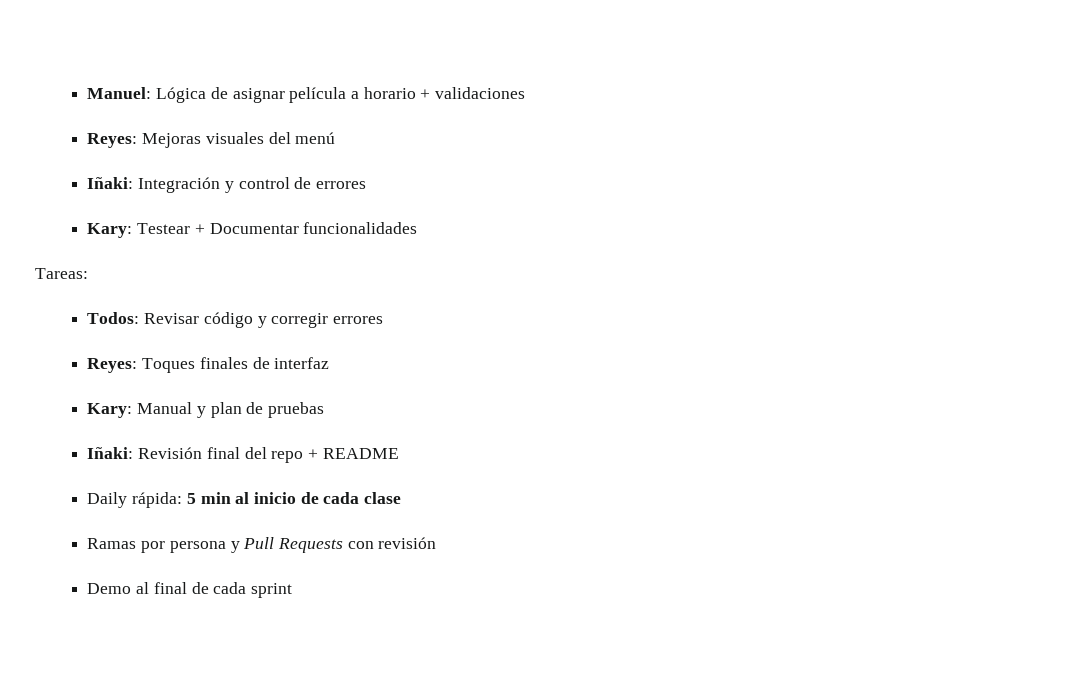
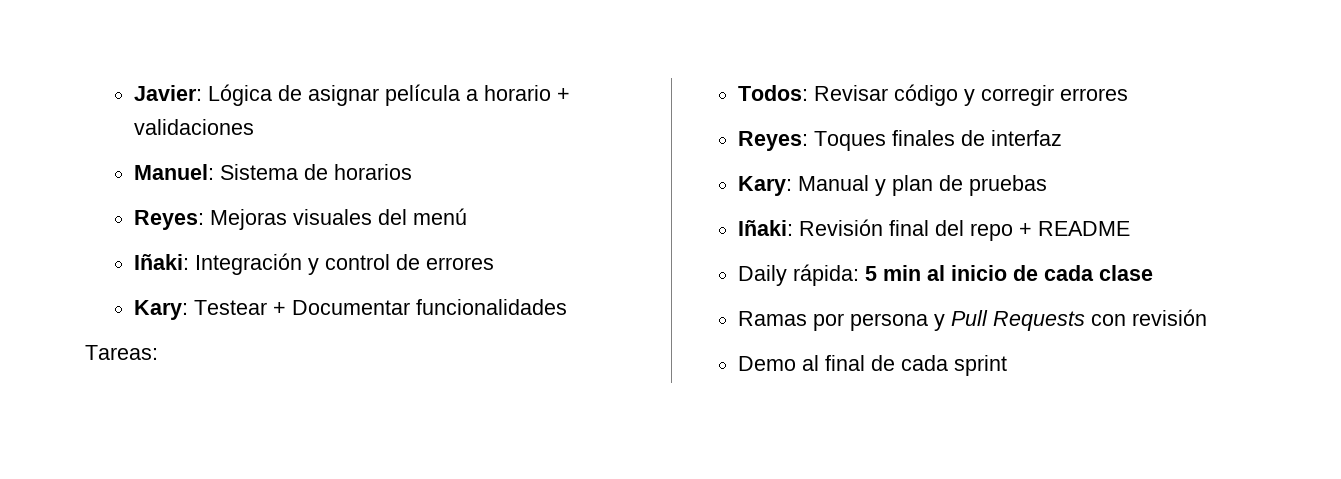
[87,87,152,99] Manuel: -> [134,85,203,101] Javier:
(526, 93) none -> [134,164,413,180] // Manuel: Sistema de horarios

